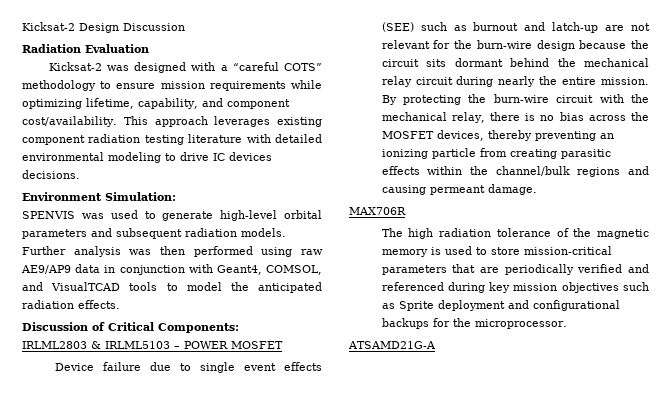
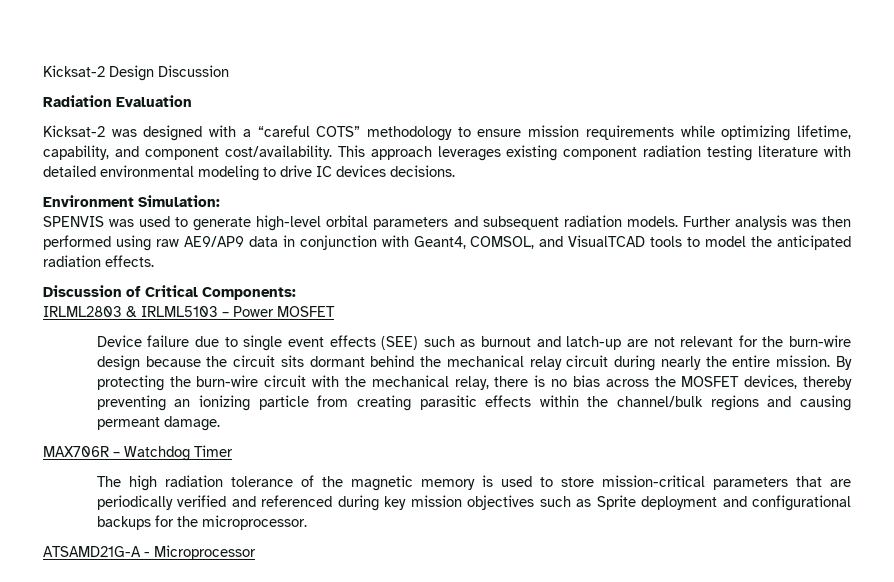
[184,341,228,349] POWER -> [233,306,274,317] Power
(406, 211) none -> [113,445,233,461] – Watchdog Timer
(436, 345) none -> [144,545,256,560] - Microprocessor

